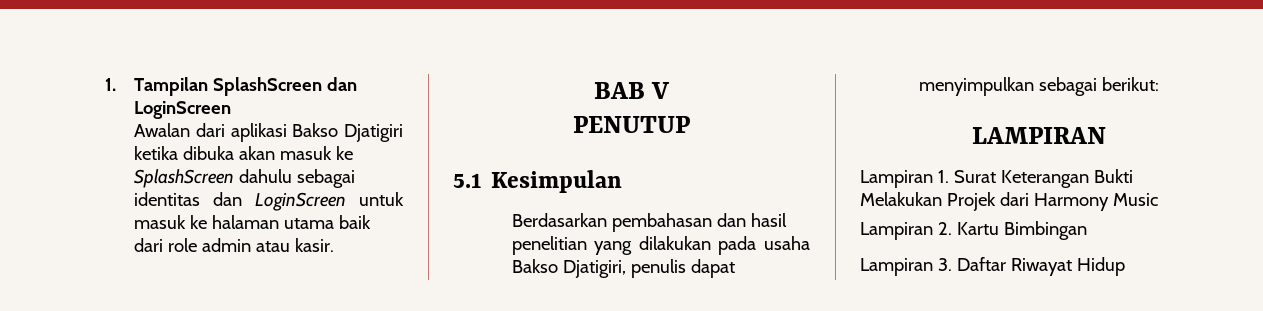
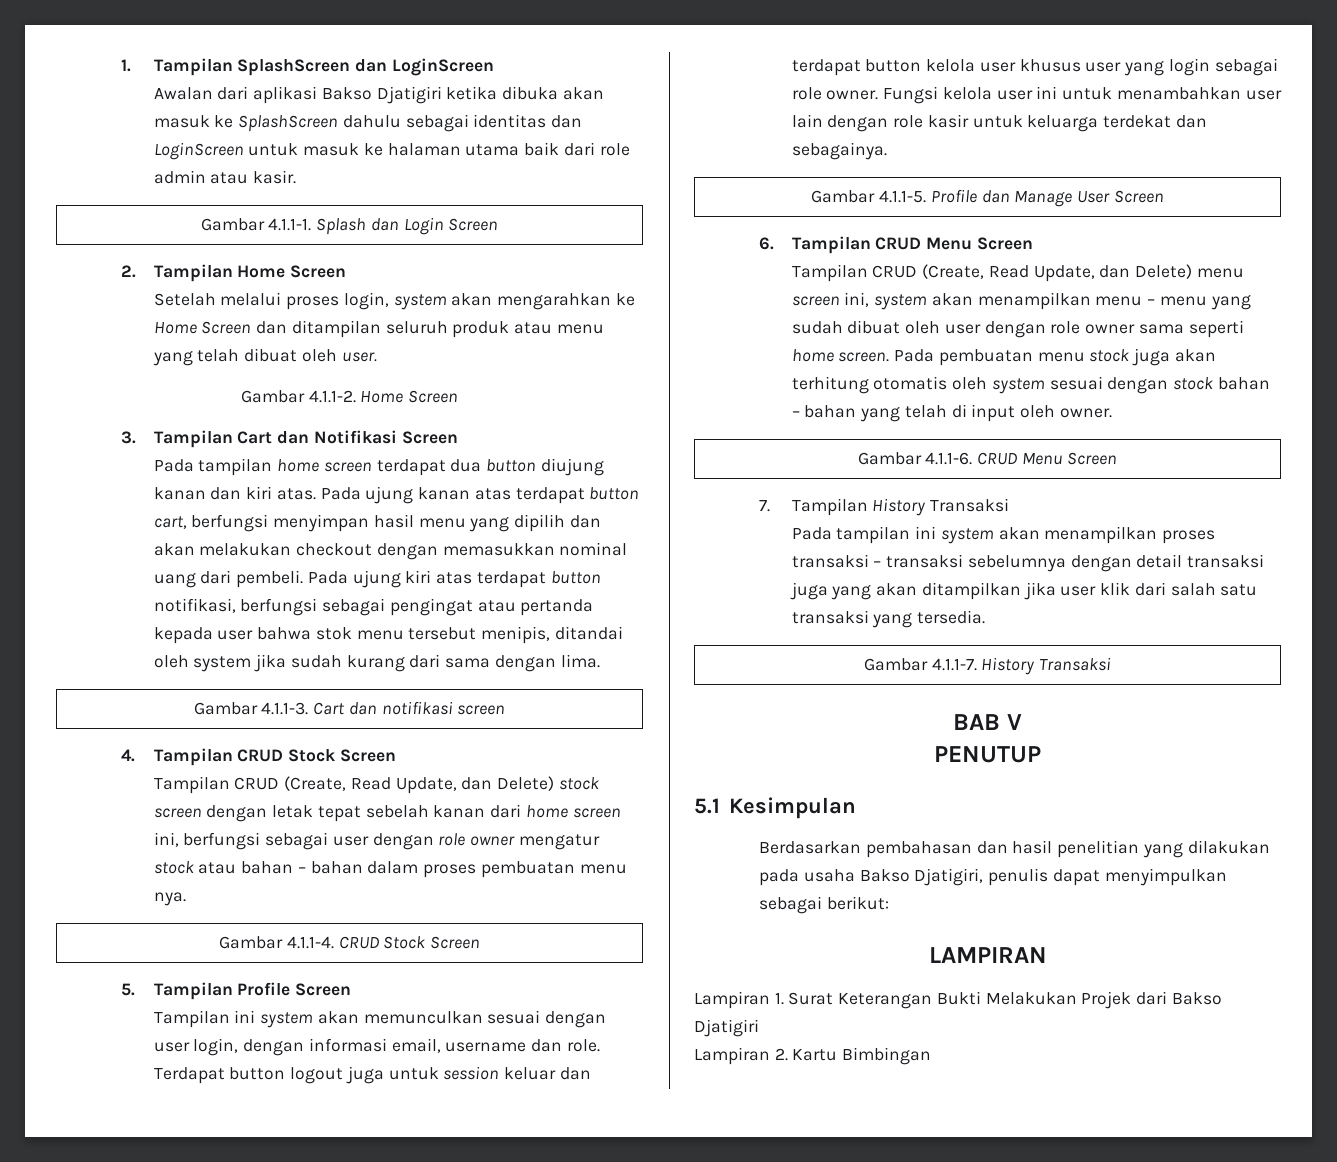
(335, 245) none -> [200,217,499,235] [121,264,347,282] [153,292,635,310] [153,320,604,338] [152,348,377,366] [240,390,459,403] [121,430,458,448] [153,458,604,476] [153,486,640,504] [153,514,601,532] [153,542,628,560] [153,570,601,588] [153,598,594,616] [153,626,623,644] [153,654,600,672] [193,701,506,715] [121,748,396,766] [153,776,599,794] [153,804,621,822] [153,832,600,850] [153,861,627,878] [153,892,186,906] [219,936,480,949] [121,982,352,1000] [153,1010,607,1028] [153,1038,600,1056] [153,1066,591,1084] [791,58,1278,76] [791,86,1282,104] [791,114,1207,132] [791,142,887,160] [811,189,1164,207] [759,236,1033,254] [791,264,1244,282] [791,292,1251,310] [791,320,1244,338] [791,348,1216,366] [791,376,1270,394] [791,404,1112,422] [857,452,1118,465] [759,498,1010,516] [791,526,1216,544] [791,554,1265,572] [789,582,1258,600] [791,610,986,628] [863,657,1112,675] // Gambar 4.1.1-1. Splash dan Login Screen // 2. Tampilan Home Screen // Setelah melalui proses login, system akan mengarahkan ke Home Screen dan ditampilan seluruh produk atau menu yang telah dibuat oleh user. // Gambar 4.1.1-2. Home Screen // 3. Tampilan Cart dan Notifikasi Screen // Pada tampilan home screen terdapat dua button diujung kanan dan kiri atas. Pada ujung kanan atas terdapat button cart, berfungsi menyimpan hasil menu yang dipilih dan akan melakukan checkout dengan memasukkan nominal uang dari pembeli. Pada ujung kiri atas terdapat button notifikasi, berfungsi sebagai pengingat atau pertanda kepada user bahwa stok menu tersebut menipis, ditandai oleh system jika sudah kurang dari sama dengan lima. // Gambar 4.1.1-3. Cart dan notifikasi screen // 4. Tampilan CRUD Stock Screen // Tampilan CRUD (Create, Read Update, dan Delete) stock screen dengan letak tepat sebelah kanan dari home screen ini, berfungsi sebagai user dengan role owner mengatur stock atau bahan – bahan dalam proses pembuatan menu nya. // Gambar 4.1.1-4. CRUD Stock Screen // 5. Tampilan Profile Screen // Tampilan ini system akan memunculkan sesuai dengan user login, dengan informasi email, username dan role. Terdapat button logout juga untuk session keluar dan terdapat button kelola user khusus user yang login sebagai role owner. Fungsi kelola user ini untuk menambahkan user lain dengan role kasir untuk keluarga terdekat dan sebagainya. // Gambar 4.1.1-5. Profile dan Manage User Screen // 6. Tampilan CRUD Menu Screen // Tampilan CRUD (Create, Read Update, dan Delete) menu screen ini, system akan menampilkan menu – menu yang sudah dibuat oleh user dengan role owner sama seperti home screen. Pada pembuatan menu stock juga akan terhitung otomatis oleh system sesuai dengan stock bahan – bahan yang telah di input oleh owner. // Gambar 4.1.1-6. CRUD Menu Screen // 7. Tampilan History Transaksi // Pada tampilan ini system akan menampilkan proses transaksi – transaksi sebelumnya dengan detail transaksi juga yang akan ditampilkan jika user klik dari salah satu transaksi yang tersedia. // Gambar 4.1.1-7. History Transaksi
[1033,193,1158,211] Harmony Music -> [1171,992,1222,1005] [694,1019,759,1037] Bakso Djatigiri
[860,257,1125,276] // Lampiran 3. Daftar Riwayat Hidup -> (932, 1056) none

